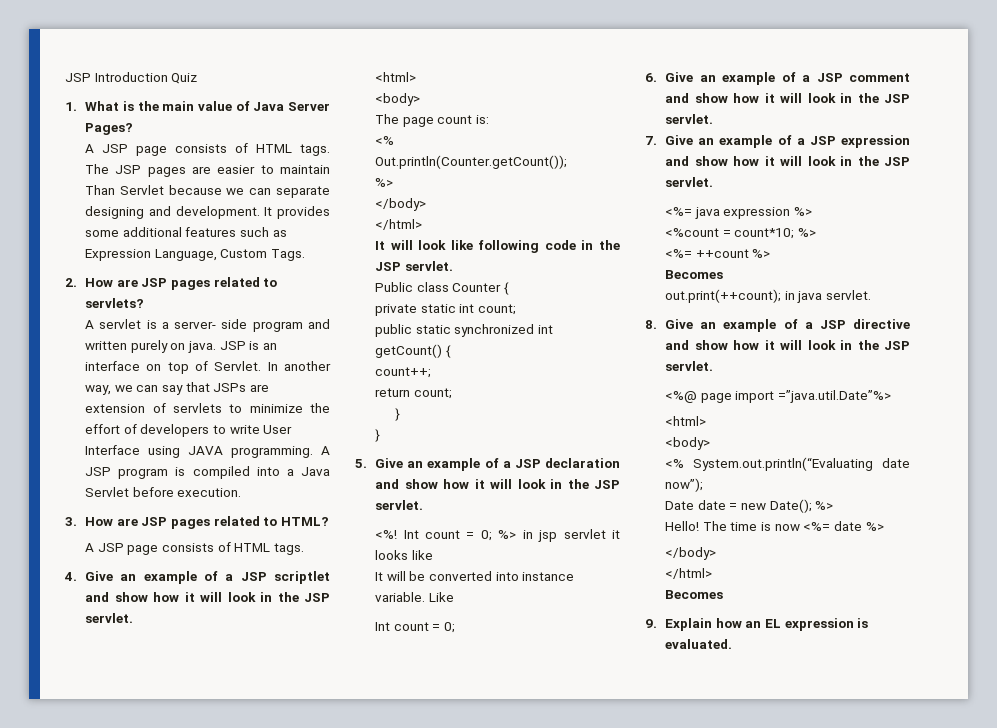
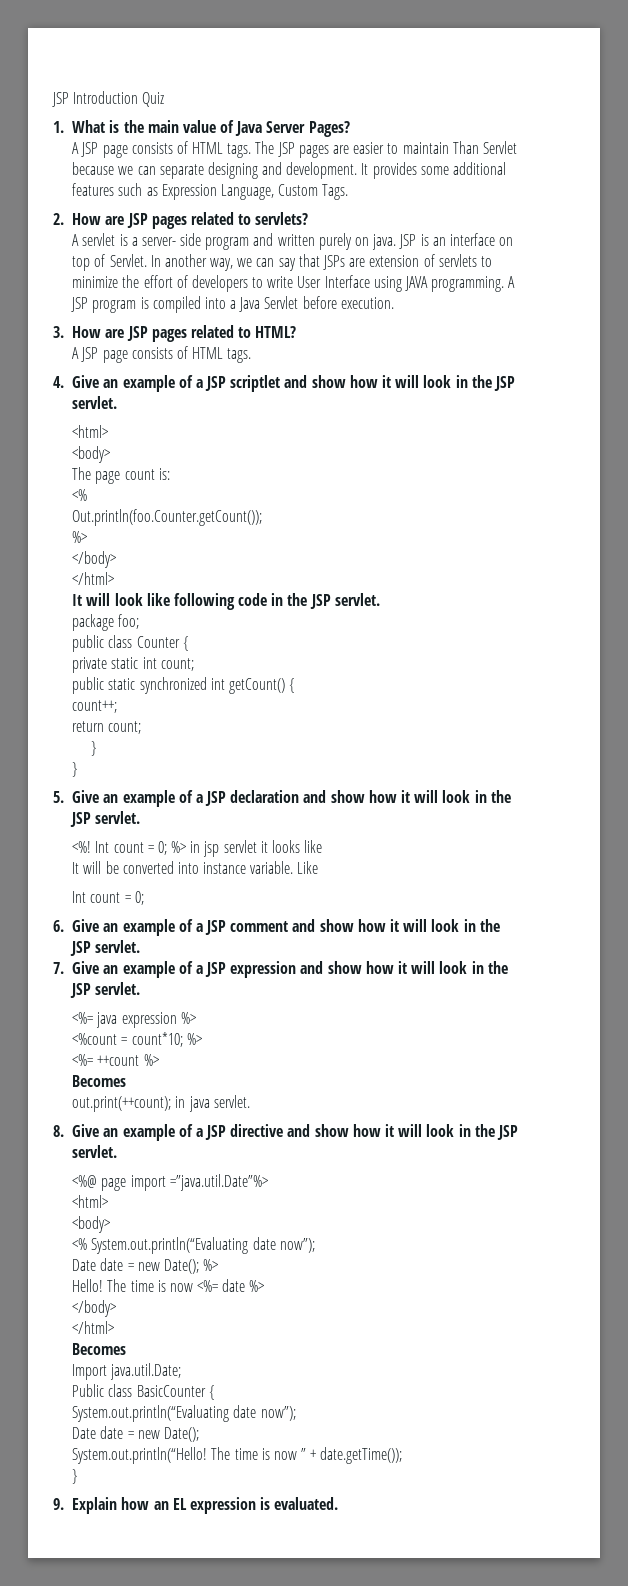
[375,155,568,169] Out.println(Counter.getCount()); -> [72,509,263,526] Out.println(foo.Counter.getCount());
[375,282,414,292] Public -> [72,614,140,631] [72,635,105,652] package foo; // public
(724, 594) none -> [72,1363,182,1380] [72,1384,215,1400] [72,1405,296,1422] [72,1426,199,1442] [72,1447,403,1464] [72,1469,79,1484] // Import java.util.Date; // Public class BasicCounter { // System.out.println(“Evaluating date now”); // Date date = new Date(); // System.out.println(“Hello! The time is now ” + date.getTime()); // }

